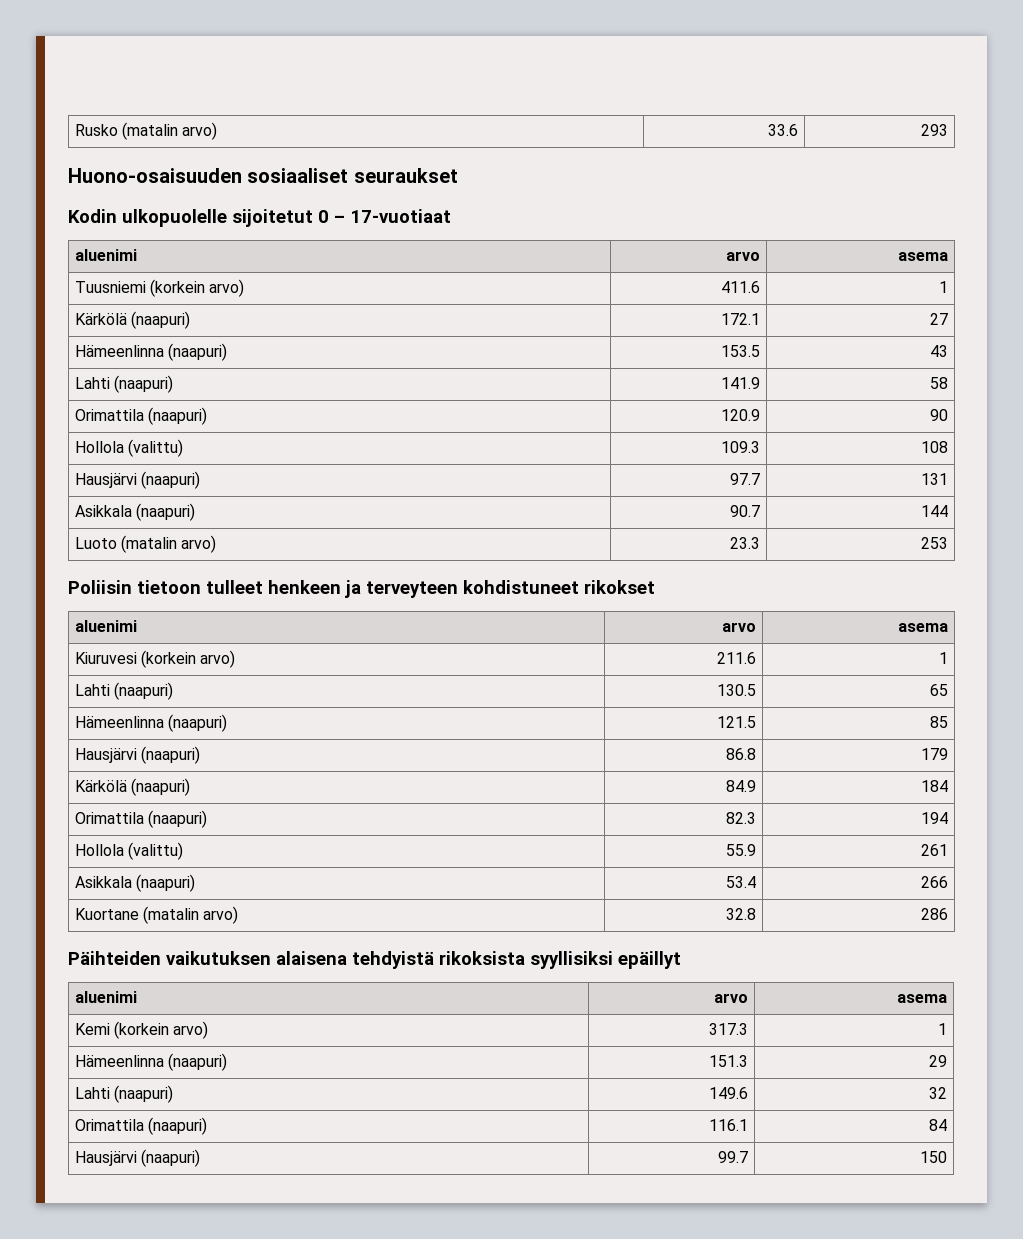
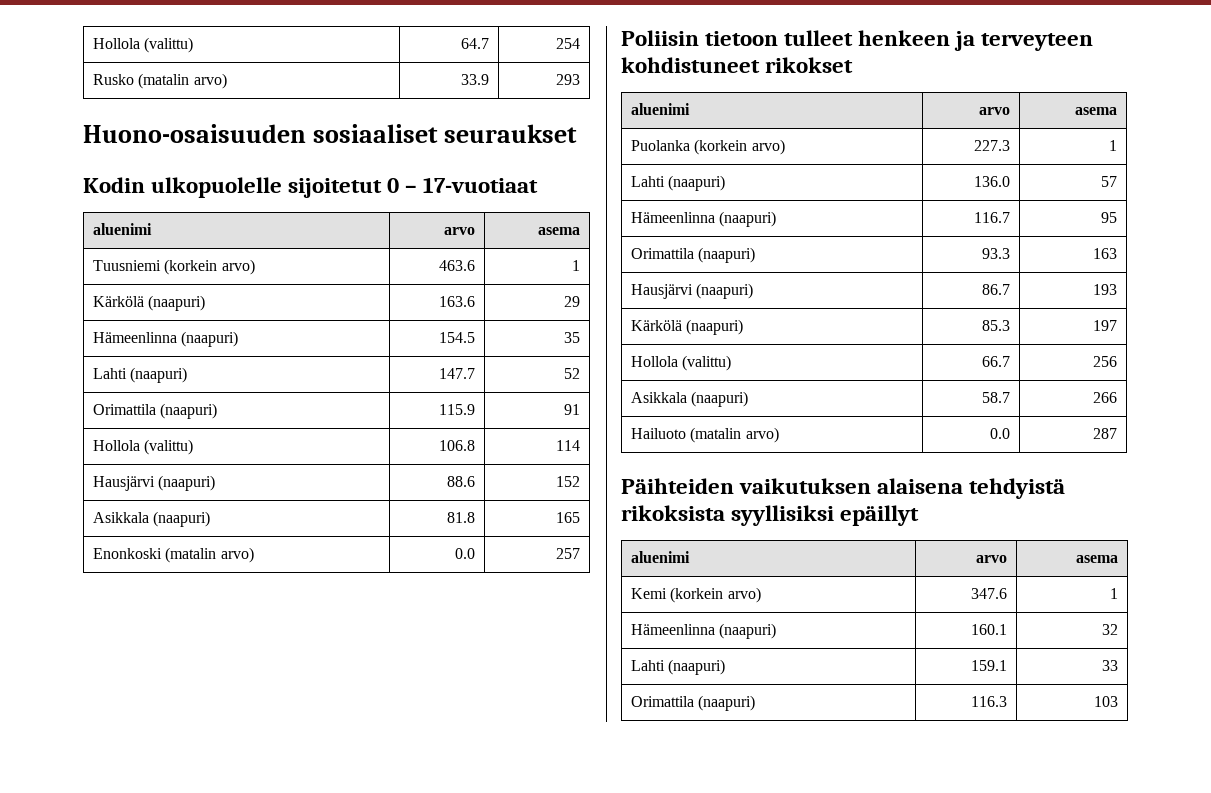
(74, 130) none -> [93,37,194,53] [460,38,489,49] [555,38,580,49] Hollola (valittu) | 64.7 | 254 //
[768,124,799,136] 33.6 -> [460,74,489,85] 33.9
[721,281,761,293] 411.6 -> [438,260,475,271] 463.6
[721,313,761,325] [930,313,949,325] [74,343,228,361] [721,345,761,357] [930,345,949,357] [74,375,174,393] [721,377,761,389] [930,377,949,389] [74,407,208,425] [721,409,761,421] [930,409,949,421] [74,439,184,457] [721,441,761,453] [921,441,949,453] [74,471,201,489] [730,473,761,485] [921,473,949,485] [74,503,196,521] [730,505,761,517] [921,505,949,517] [74,535,217,553] [730,537,761,549] [921,537,949,549] 172.1 | 27 // Hämeenlinna (naapuri) | 153.5 | 43 // Lahti (naapuri) | 141.9 | 58 // Orimattila (naapuri) | 120.9 | 90 // Hollola (valittu) | 109.3 | 108 // Hausjärvi (naapuri) | 97.7 | 131 // Asikkala (naapuri) | 90.7 | 144 // Luoto (matalin arvo) | 23.3 | 253 -> [438,296,475,307] [563,296,580,307] [93,331,239,347] [438,332,475,343] [563,332,580,343] [93,367,188,383] [438,368,475,379] [563,368,580,379] [93,403,218,419] [438,404,475,415] [563,404,580,415] [93,439,194,455] [438,440,475,451] [555,440,580,451] [93,475,216,491] [446,476,475,487] [555,476,580,487] [93,511,211,527] [446,512,475,523] [555,512,580,523] [93,547,254,563] [454,548,475,559] [555,548,580,559] 163.6 | 29 // Hämeenlinna (naapuri) | 154.5 | 35 // Lahti (naapuri) | 147.7 | 52 // Orimattila (naapuri) | 115.9 | 91 // Hollola (valittu) | 106.8 | 114 // Hausjärvi (naapuri) | 88.6 | 152 // Asikkala (naapuri) | 81.8 | 165 // Enonkoski (matalin arvo) | 0.0 | 257
[74,650,236,668] [717,652,757,664] Kiuruvesi (korkein arvo) | 211.6 -> [631,139,785,155] [973,140,1010,151] Puolanka (korkein arvo) | 227.3
[717,684,757,696] [930,684,949,696] [74,714,228,732] [717,716,757,728] [930,716,949,728] [74,746,201,764] [726,748,757,760] [921,748,949,760] [74,778,191,796] [726,780,757,792] [921,780,949,792] [74,810,208,828] [726,812,757,824] [921,812,949,824] [74,842,184,860] [726,844,757,856] [921,844,949,856] [74,874,196,892] [726,876,757,888] 130.5 | 65 // Hämeenlinna (naapuri) | 121.5 | 85 // Hausjärvi (naapuri) | 86.8 | 179 // Kärkölä (naapuri) | 84.9 | 184 // Orimattila (naapuri) | 82.3 | 194 // Hollola (valittu) | 55.9 | 261 // Asikkala (naapuri) | 53.4 -> [973,176,1010,187] [1100,176,1117,187] [631,211,777,227] [973,212,1010,223] [1100,212,1117,223] [631,247,756,263] [981,248,1010,259] [1092,248,1117,259] [631,283,754,299] [981,284,1010,295] [1092,284,1117,295] [631,319,744,335] [981,320,1010,331] [1092,320,1117,331] [631,355,732,371] [981,356,1010,367] [1092,356,1117,367] [631,391,749,407] [981,392,1010,403] 136.0 | 57 // Hämeenlinna (naapuri) | 116.7 | 95 // Orimattila (naapuri) | 93.3 | 163 // Hausjärvi (naapuri) | 86.7 | 193 // Kärkölä (naapuri) | 85.3 | 197 // Hollola (valittu) | 66.7 | 256 // Asikkala (naapuri) | 58.7
[74,906,239,924] [726,908,757,920] [921,908,949,920] Kuortane (matalin arvo) | 32.8 | 286 -> [631,427,779,443] [989,428,1010,439] [1092,428,1117,439] Hailuoto (matalin arvo) | 0.0 | 287
[709,1023,749,1035] 317.3 -> [970,588,1007,599] 347.6
[709,1055,749,1067] [929,1055,948,1067] [74,1085,174,1103] [709,1087,749,1099] [929,1087,948,1099] [74,1117,208,1135] [709,1119,749,1131] [929,1119,948,1131] [74,1149,201,1167] [718,1151,749,1163] [920,1151,948,1163] 151.3 | 29 // Lahti (naapuri) | 149.6 | 32 // Orimattila (naapuri) | 116.1 | 84 // Hausjärvi (naapuri) | 99.7 | 150 -> [970,624,1007,635] [1101,624,1118,635] [631,659,726,675] [970,660,1007,671] [1101,660,1118,671] [631,695,756,711] [970,696,1007,707] [1093,696,1118,707] 160.1 | 32 // Lahti (naapuri) | 159.1 | 33 // Orimattila (naapuri) | 116.3 | 103

